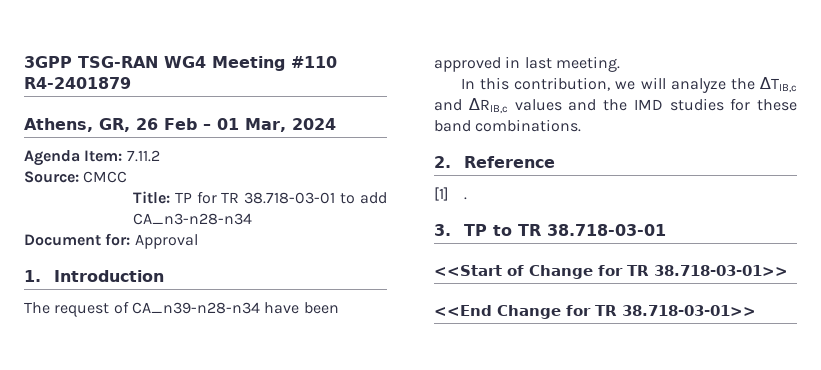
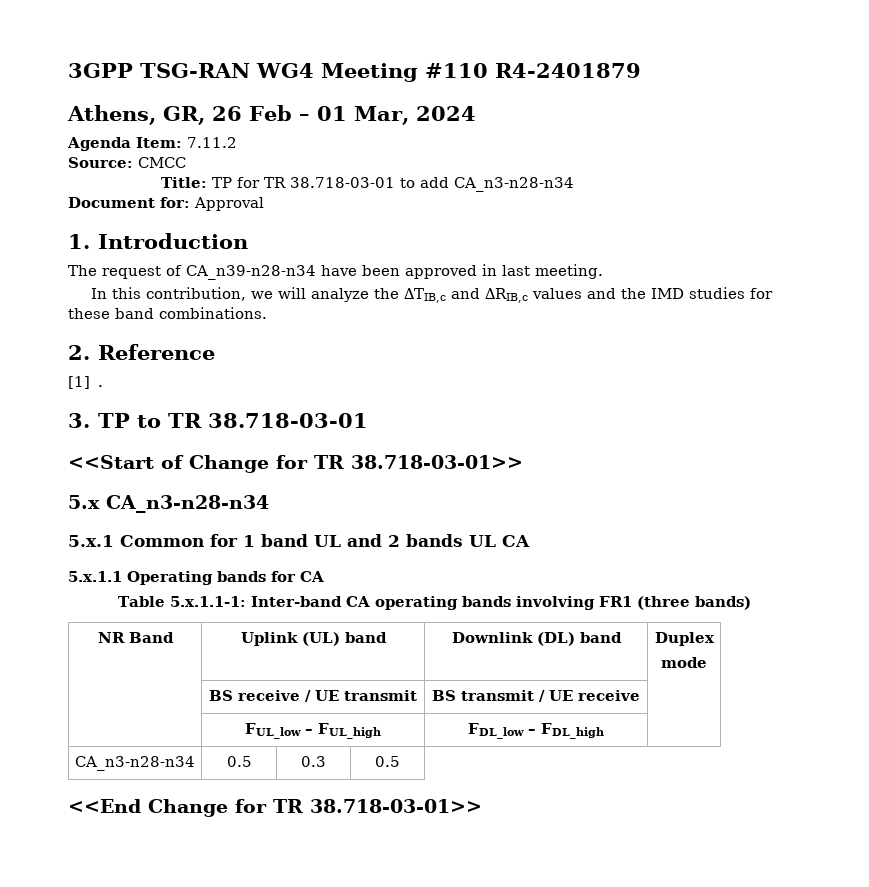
(788, 270) none -> [68,495,269,513] [68,534,530,547] [68,571,324,585] [118,596,751,610] [97,632,174,643] [240,632,387,646] [451,632,622,646] [654,632,715,646] [661,657,707,668] [208,690,417,702] [432,690,640,702] [244,723,381,739] [468,723,604,739] [75,756,195,771] [226,756,252,767] [301,756,326,767] [375,756,400,767] // 5.x CA_n3-n28-n34 // 5.x.1 Common for 1 band UL and 2 bands UL CA // 5.x.1.1 Operating bands for CA // Table 5.x.1.1-1: Inter-band CA operating bands involving FR1 (three bands) // NR Band | Uplink (UL) band | Downlink (DL) band | Duplex // mode // | BS receive / UE transmit | BS transmit / UE receive | // | FUL_low – FUL_high | FDL_low – FDL_high | // CA_n3-n28-n34 | 0.5 | 0.3 | 0.5

